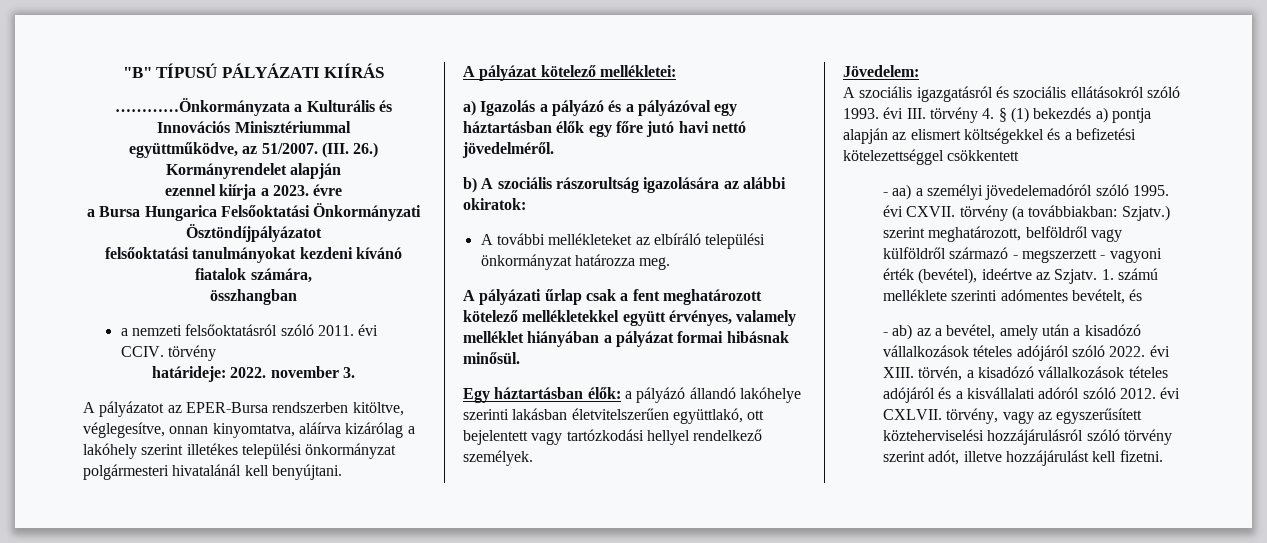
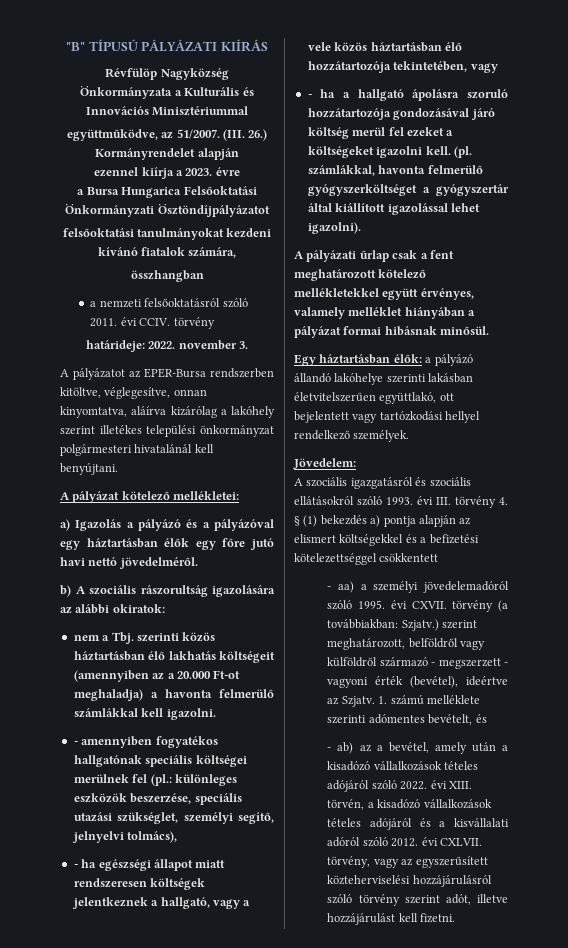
[115,98,291,116] …………Önkormányzata -> [105,68,229,80] [80,86,173,99] Révfülöp Nagyközség Önkormányzata
[480,233,766,249] [480,254,671,270] A további mellékleteket az elbíráló települési önkormányzat határozza meg. -> [73,632,216,644] [73,651,275,663] [73,670,241,682] [73,689,274,701] [73,708,216,720] [73,736,218,748] [73,755,247,767] [73,774,237,786] [73,793,242,805] [73,812,274,824] [71,831,178,843] [73,859,226,871] [73,878,206,890] [71,897,251,909] [307,42,462,52] [307,61,498,73] [307,89,508,101] [307,108,495,120] [307,127,454,139] [307,146,472,158] [307,165,483,176] [307,184,509,196] [307,203,480,215] [307,222,361,234] nem a Tbj. szerinti közös háztartásban élő lakhatás költségeit (amennyiben az a 20.000 Ft-ot meghaladja) a havonta felmerülő számlákkal kell igazolni. // - amennyiben fogyatékos hallgatónak speciális költségei merülnek fel (pl.: különleges eszközök beszerzése, speciális utazási szükséglet, személyi segítő, jelnyelvi tolmács), // - ha egészségi állapot miatt rendszeresen költségek jelentkeznek a hallgató, vagy a vele közös háztartásban élő hozzátartozója tekintetében, vagy // - ha a hallgató ápolásra szoruló hozzátartozója gondozásával járó költség merül fel ezeket a költségeket igazolni kell. (pl. számlákkal, havonta felmerülő gyógyszerköltséget a gyógyszertár által kiállított igazolással lehet igazolni).

